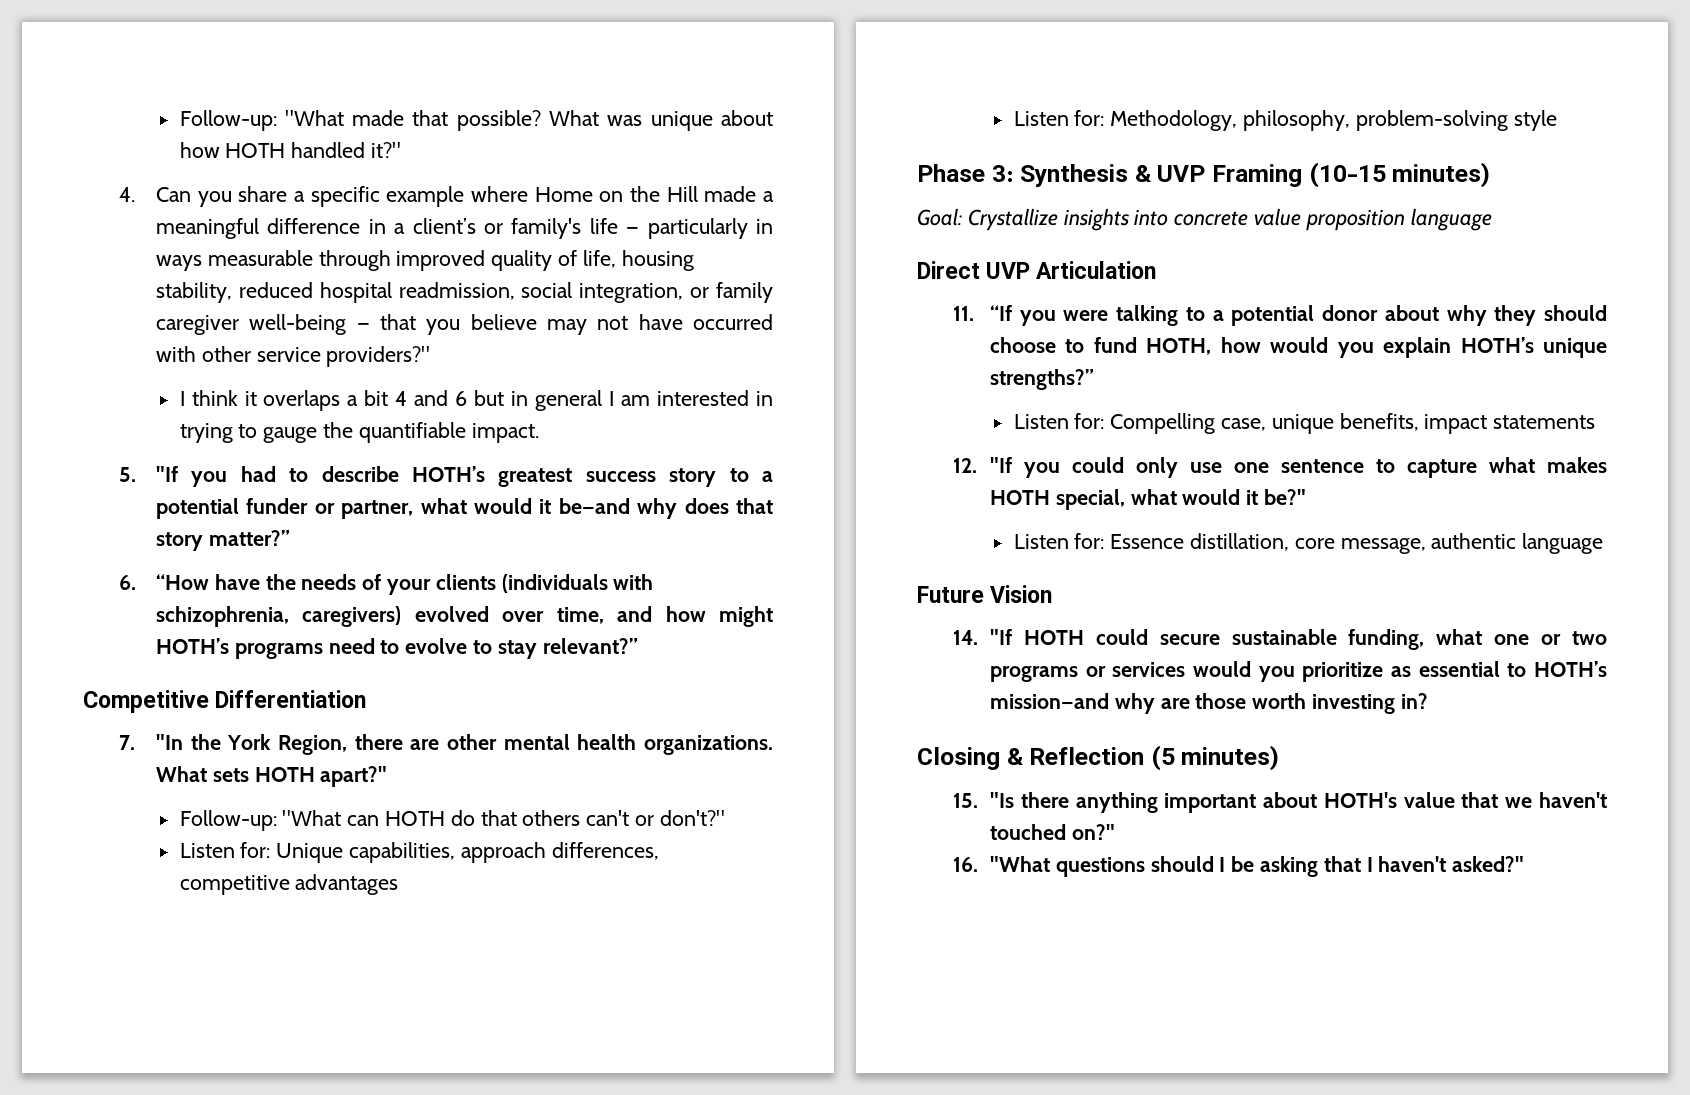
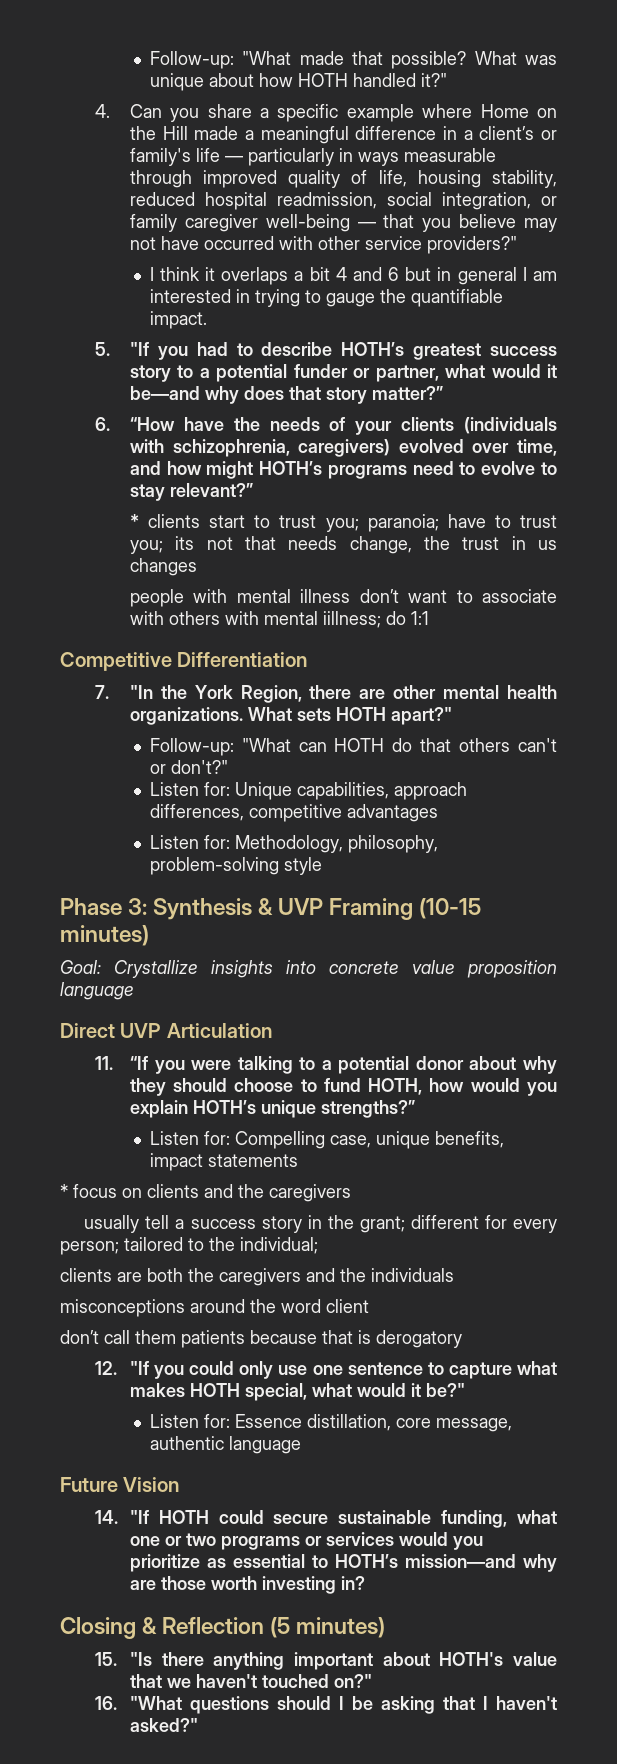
(638, 646) none -> [129,514,557,532] [129,536,558,554] [129,558,197,576] [129,589,557,607] [129,611,429,628] // * clients start to trust you; paranoia; have to trust you; its not that needs change, the trust in us changes // people with mental illness don’t want to associate with others with mental iillness; do 1:1
(1596, 422) none -> [60,1184,351,1202] [84,1215,557,1233] [60,1237,318,1255] [60,1268,454,1286] [60,1299,369,1317] [60,1330,462,1348] // * focus on clients and the caregivers // usually tell a success story in the grant; different for every person; tailored to the individual; // clients are both the caregivers and the individuals // misconceptions around the word client // don’t call them patients because that is derogatory

